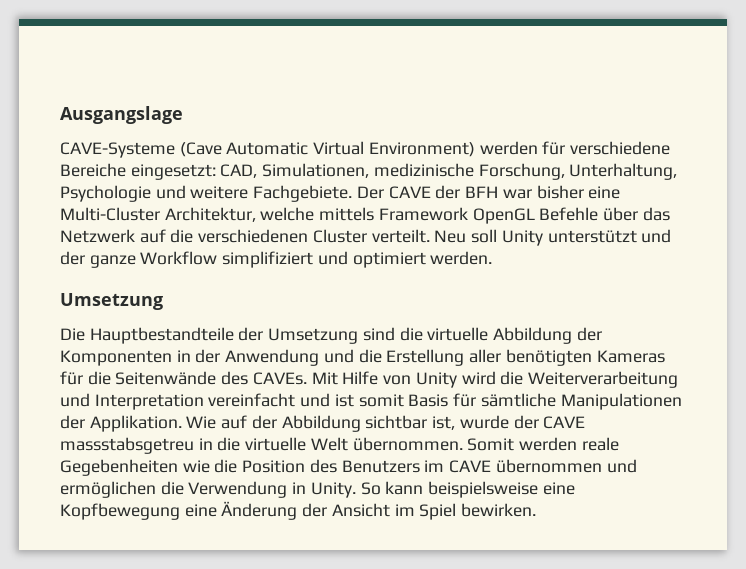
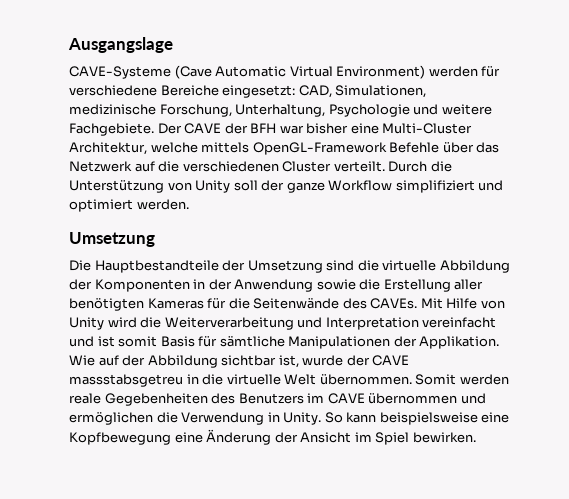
[378,207,535,224] Framework OpenGL -> [252,142,387,155] OpenGL-Framework
[434,229,672,246] Neu soll Unity unterstützt und -> [388,161,452,172] [69,180,258,193] Durch die Unterstützung von Unity soll
[323,349,354,363] und -> [316,279,356,290] sowie
[182,459,306,473] wie die Position -> (208, 399) none

